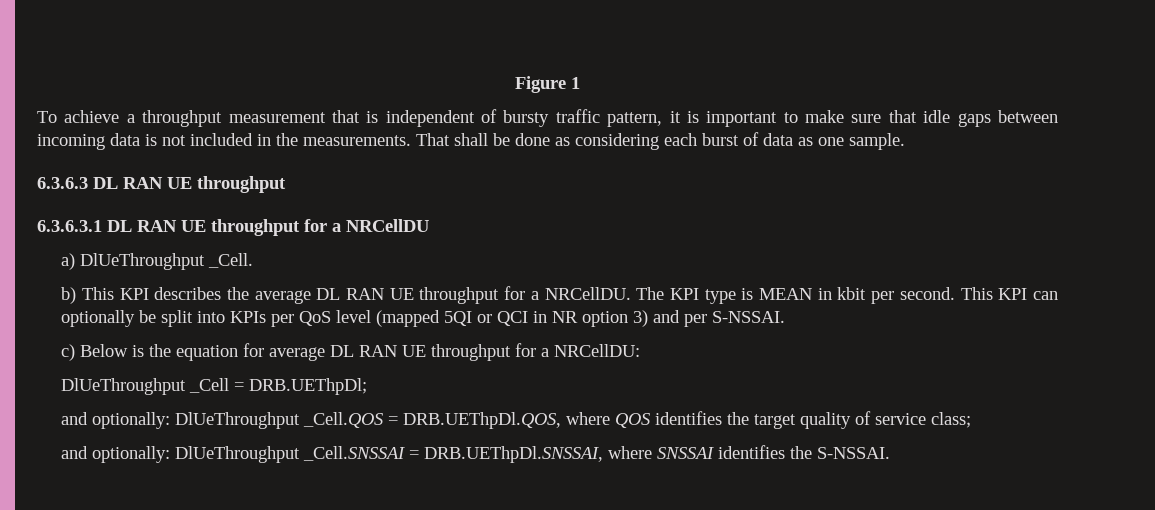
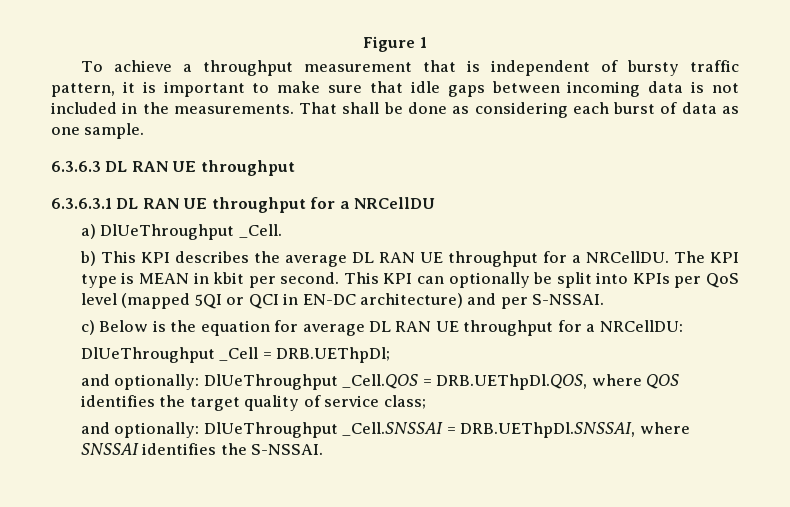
[552,310,649,327] NR option 3) -> [302,293,463,308] EN-DC architecture)

